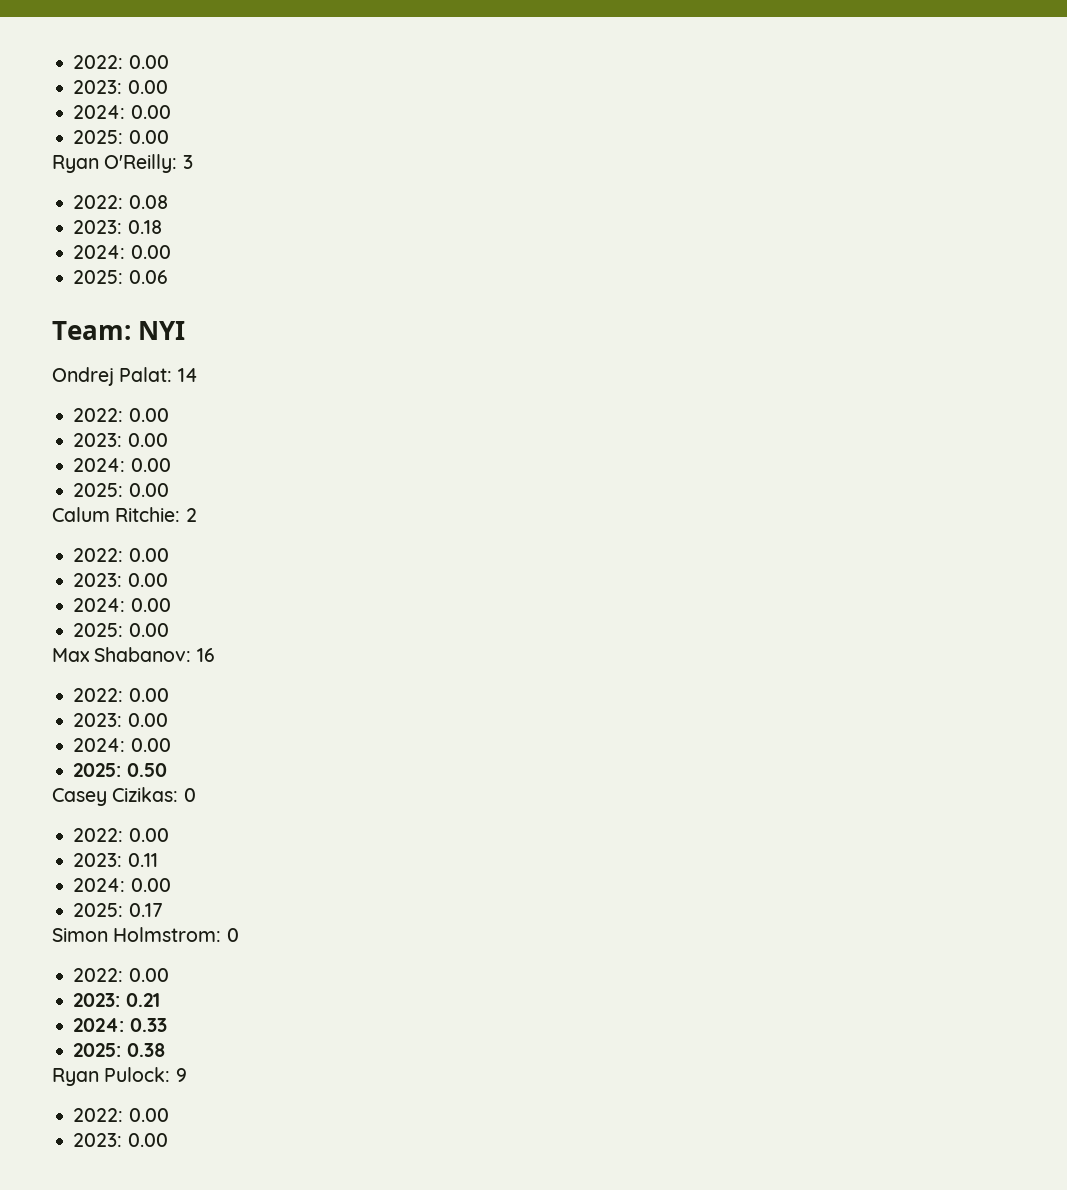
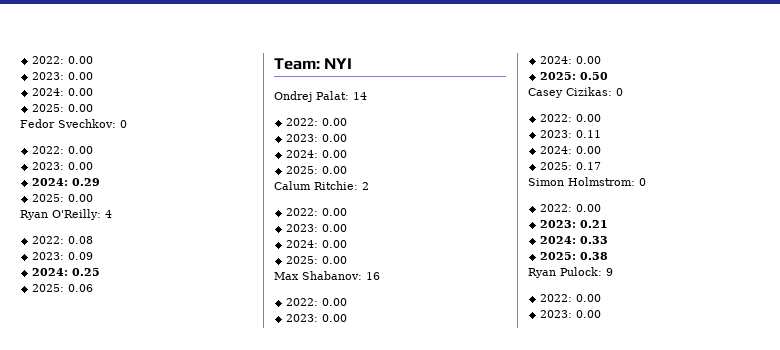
[73,55,169,69] [73,80,168,94] [73,105,171,119] [73,130,169,144] 2022: 0.00 // 2023: 0.00 // 2024: 0.00 // 2025: 0.00 -> [32,56,94,64] [32,72,94,80] [32,88,94,96] [32,104,94,112] [20,119,127,128] [32,146,94,154] [32,162,94,170] [32,178,101,186] [32,194,94,202] 2022: 0.00 // 2023: 0.00 // 2024: 0.00 // 2025: 0.00 // Fedor Svechkov: 0 // 2022: 0.00 // 2023: 0.00 // 2024: 0.29 // 2025: 0.00
[182,155,193,169] 3 -> [105,210,112,218] 4
[127,220,162,234] [73,245,171,259] 0.18 // 2024: 0.00 -> [68,252,94,260] [32,268,101,276] 0.09 // 2024: 0.25

